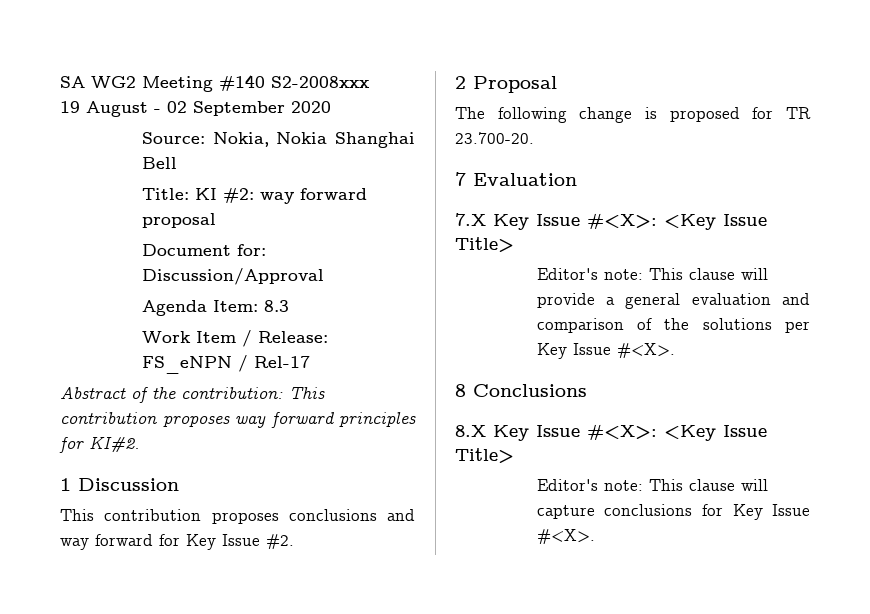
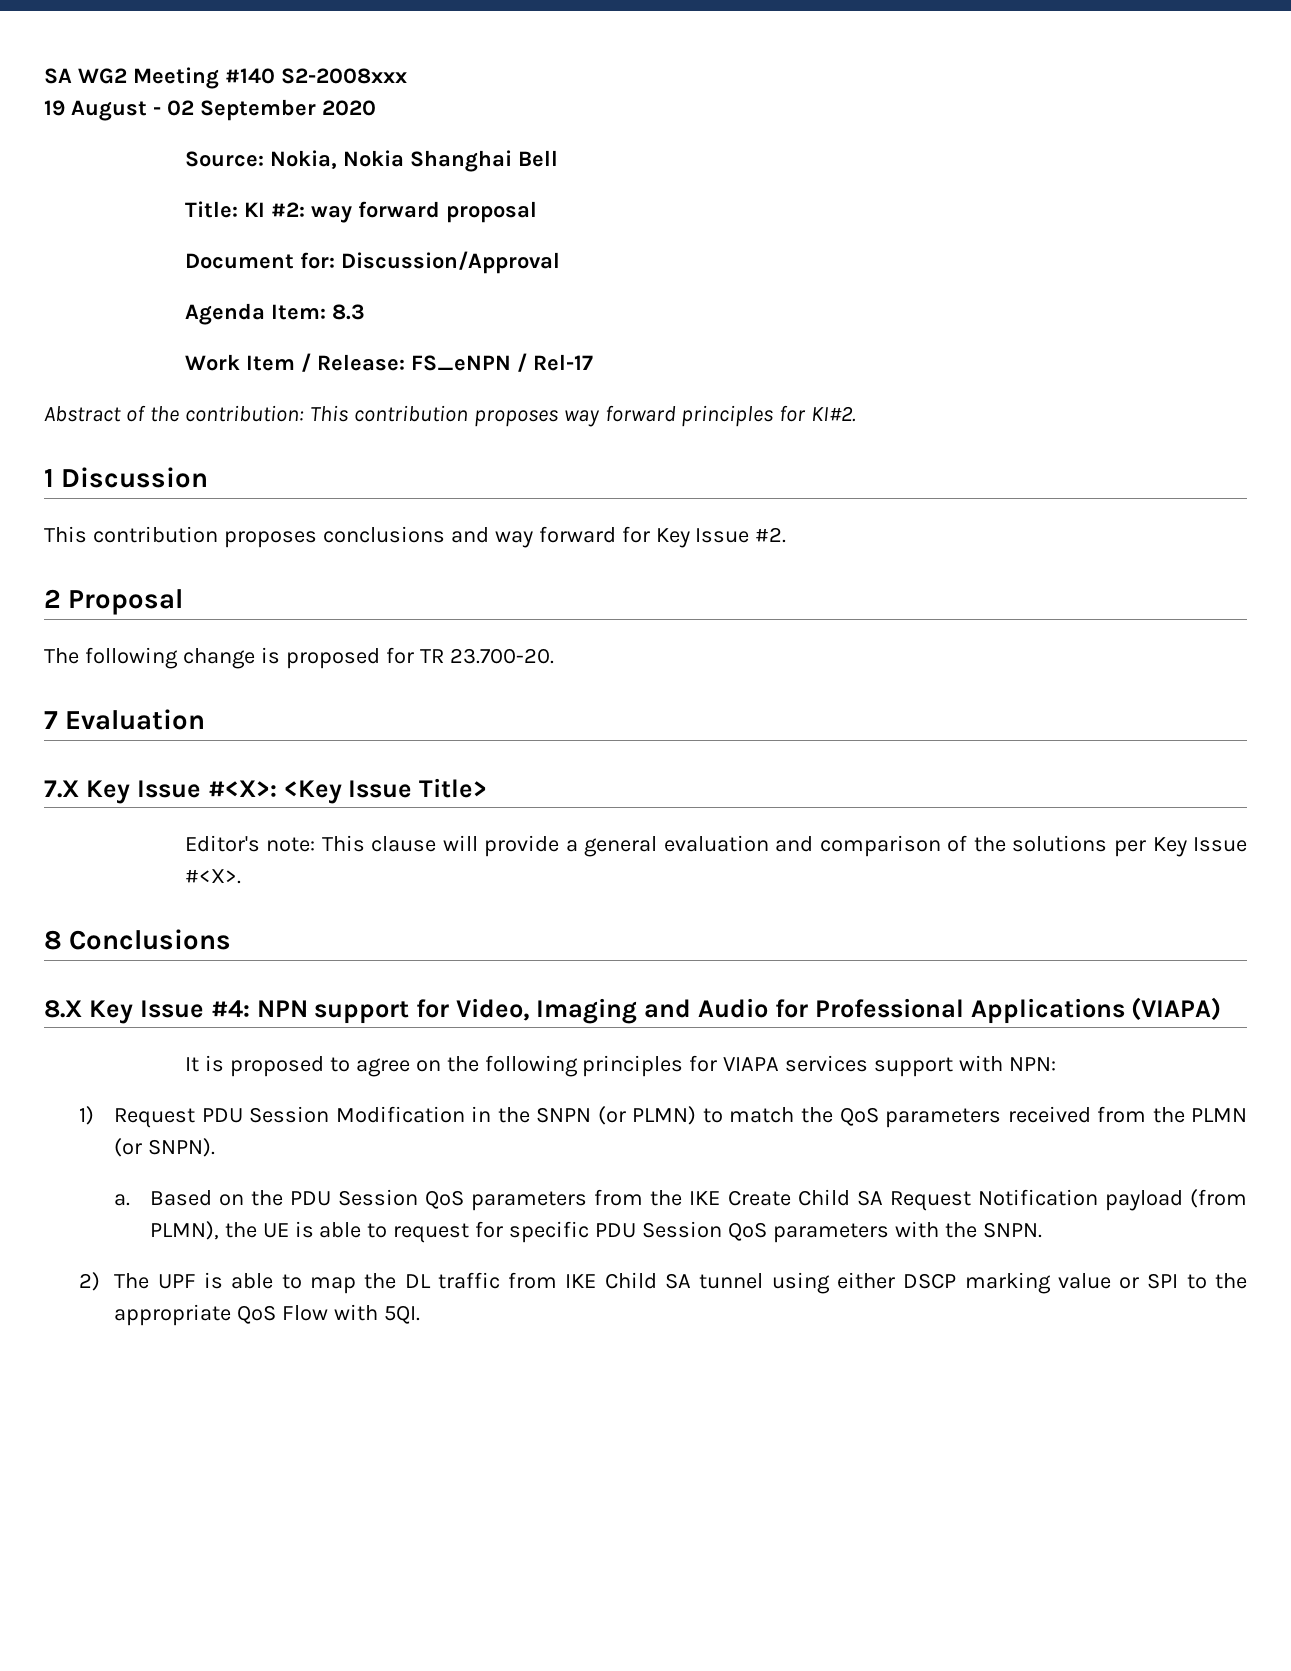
[587,424,767,441] [455,448,514,464] [536,479,768,491] [536,504,810,520] [536,529,595,544] #<X>: <Key Issue Title> // Editor's note: This clause will capture conclusions for Key Issue #<X>. -> [210,997,1222,1024] [184,1055,1057,1077] [79,1106,1247,1128] [114,1138,216,1157] [114,1189,1247,1211] [149,1221,1042,1243] [79,1272,1247,1294] [114,1304,421,1326] #4: NPN support for Video, Imaging and Audio for Professional Applications (VIAPA) // It is proposed to agree on the following principles for VIAPA services support with NPN: // 1) Request PDU Session Modification in the SNPN (or PLMN) to match the QoS parameters received from the PLMN (or SNPN). // a. Based on the PDU Session QoS parameters from the IKE Create Child SA Request Notification payload (from PLMN), the UE is able to request for specific PDU Session QoS parameters with the SNPN. // 2) The UPF is able to map the DL traffic from IKE Child SA tunnel using either DSCP marking value or SPI to the appropriate QoS Flow with 5QI.

